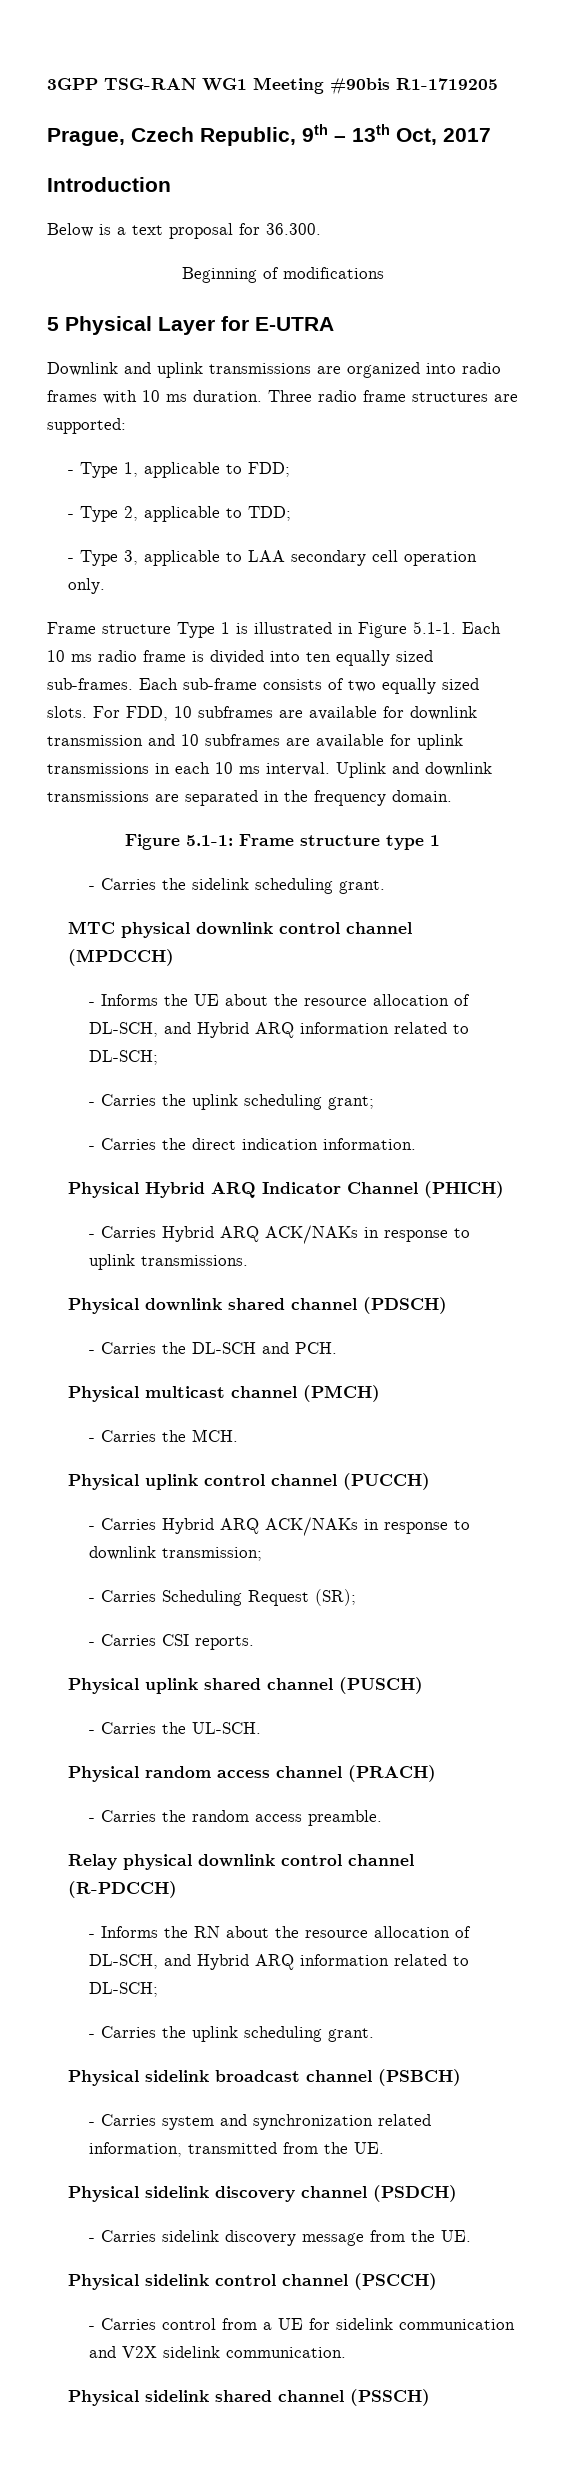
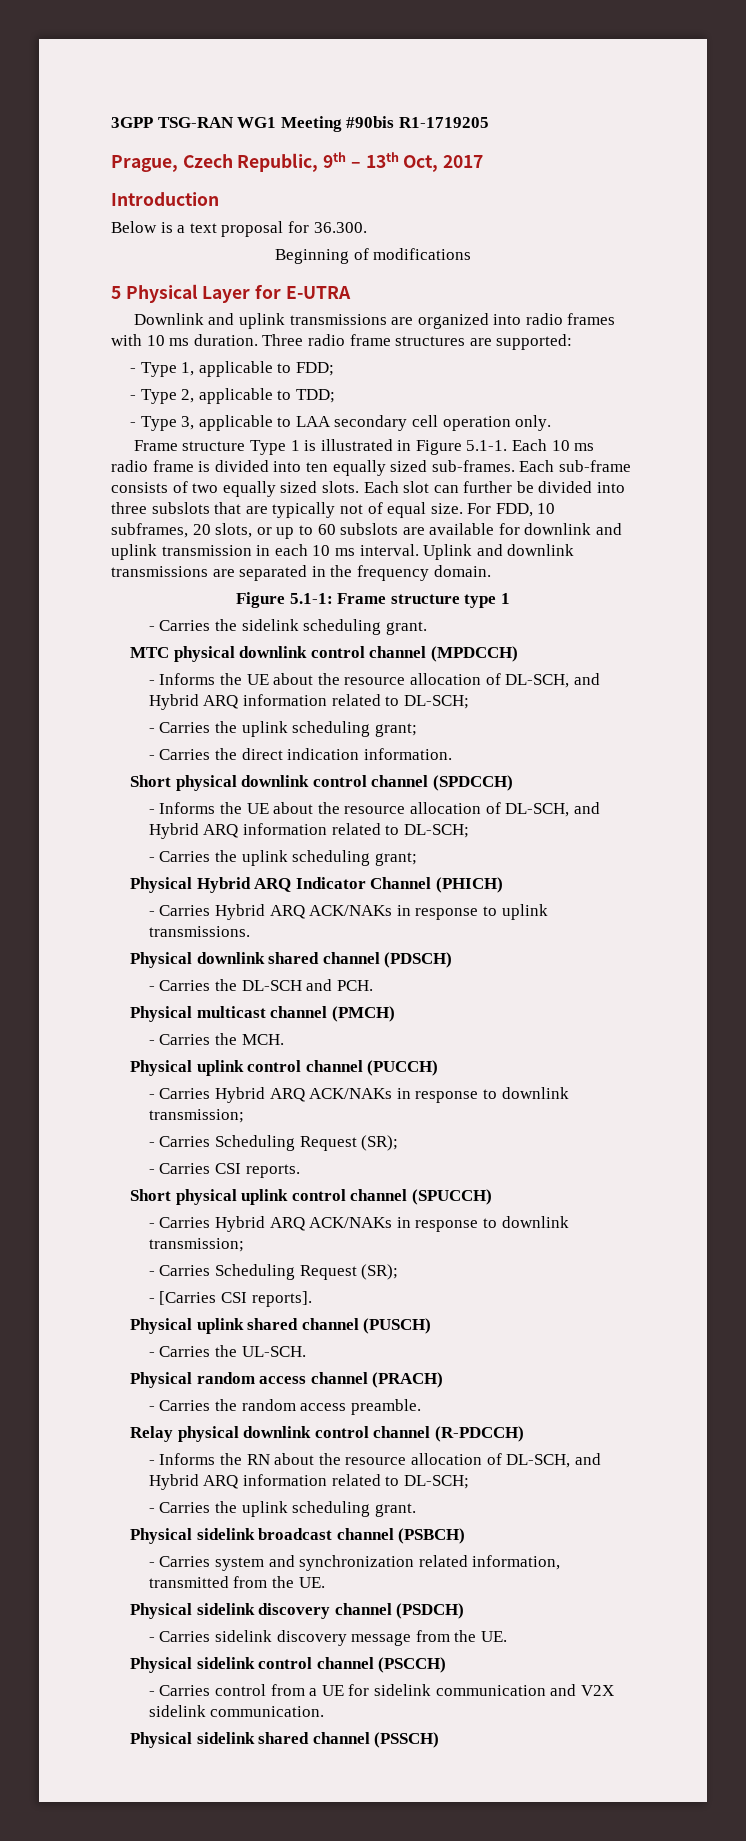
[93,706,477,721] [47,734,463,750] [47,763,149,774] For FDD, 10 subframes are available for downlink transmission and 10 subframes are available for uplink transmissions -> [363,481,626,493] [111,502,556,518] [111,523,623,539] [111,544,252,560] Each slot can further be divided into three subslots that are typically not of equal size. For FDD, 10 subframes, 20 slots, or up to 60 subslots are available for downlink and uplink transmission
(416, 1144) none -> [129,775,513,791] [148,802,600,817] [148,823,469,839] [148,850,417,866] // Short physical downlink control channel (SPDCCH) // - Informs the UE about the resource allocation of DL-SCH, and Hybrid ARQ information related to DL-SCH; // - Carries the uplink scheduling grant;
(254, 1643) none -> [129,1189,492,1205] [148,1216,569,1232] [148,1238,244,1252] [148,1264,399,1280] [148,1291,312,1307] // Short physical uplink control channel (SPUCCH) // - Carries Hybrid ARQ ACK/NAKs in response to downlink transmission; // - Carries Scheduling Request (SR); // - [Carries CSI reports].

